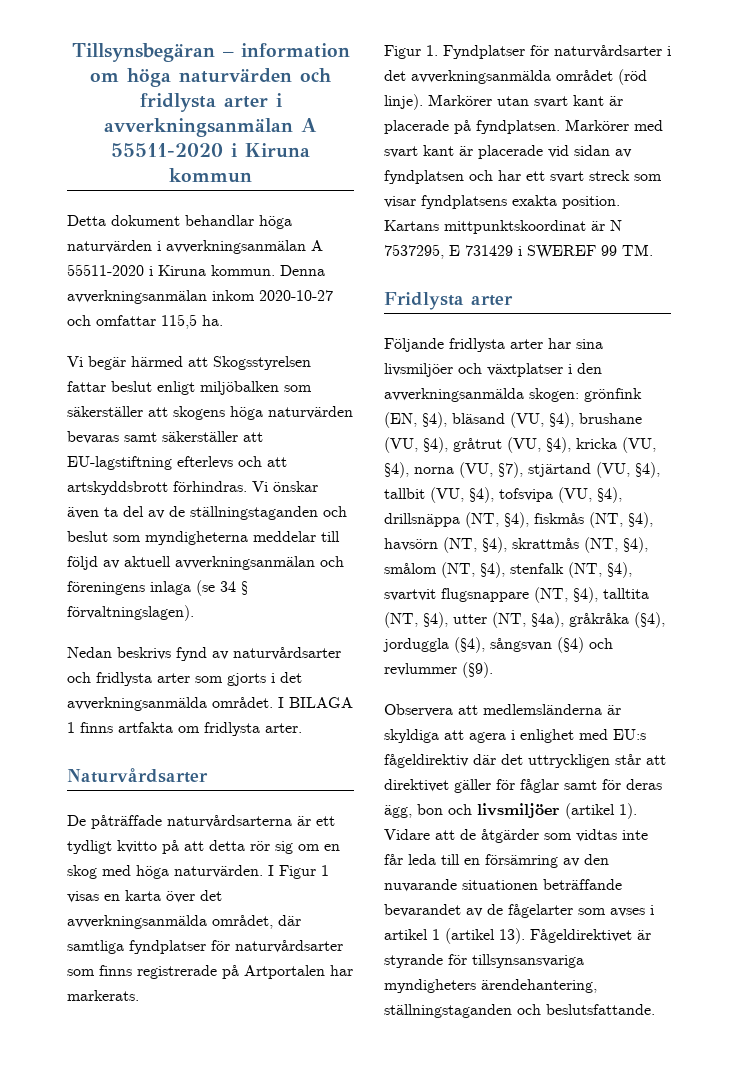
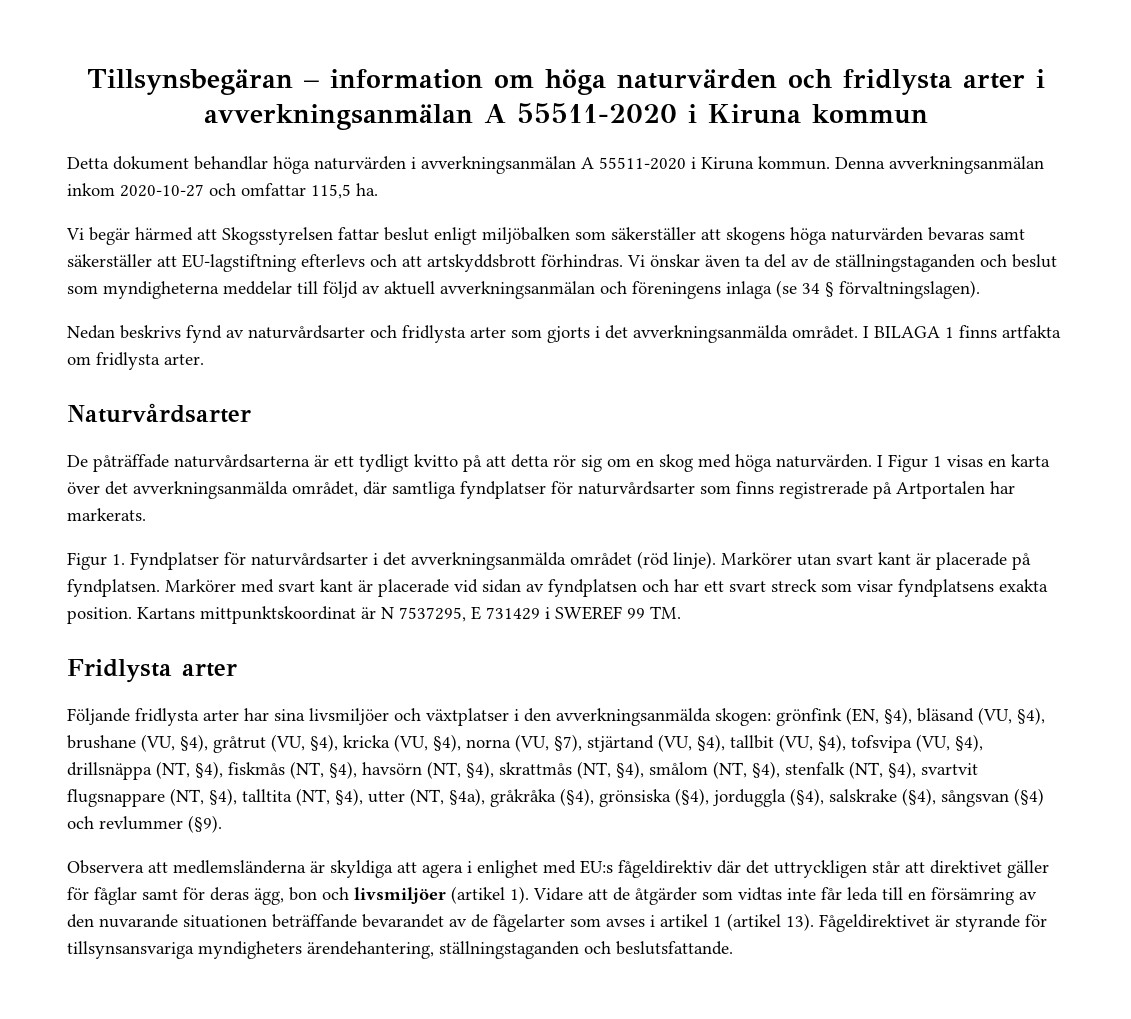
[383,638,449,652] jorduggla -> [599,788,897,807] grönsiska (§4), jorduggla (§4), salskrake

